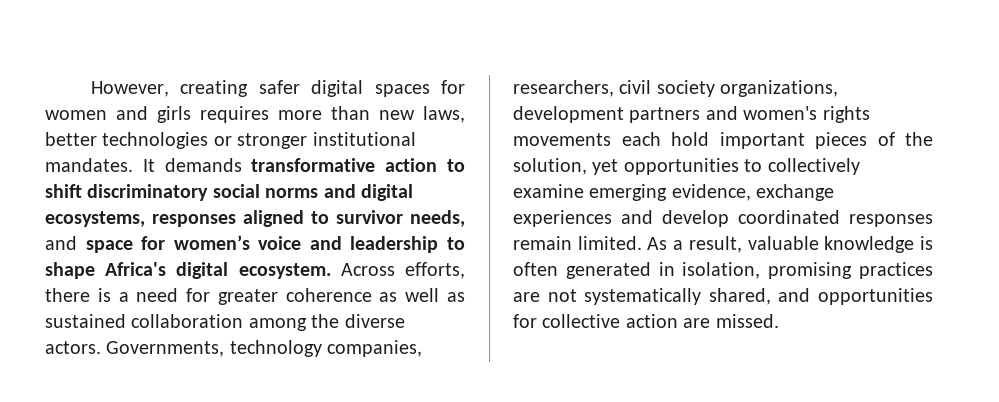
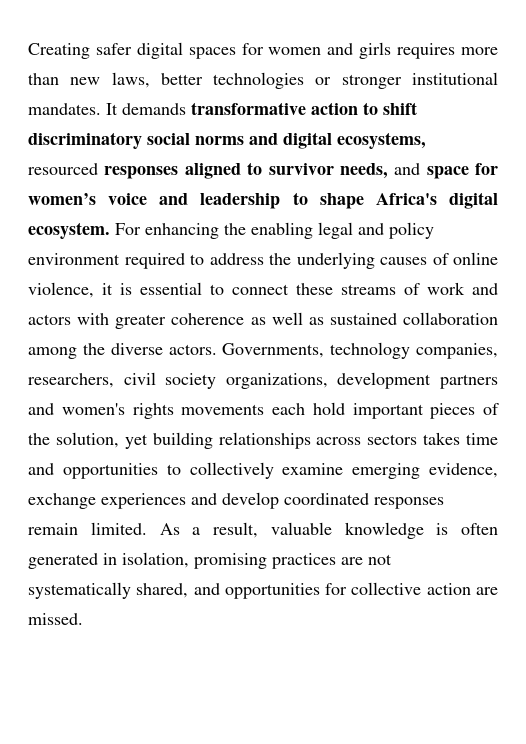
[90,80,249,97] However, creating -> [28,43,90,59] Creating
(145, 219) none -> [28,163,98,175] resourced
[340,262,465,279] [45,288,211,302] Across efforts, there is a need for -> [115,222,434,239] [28,252,498,269] [28,282,498,298] [28,313,110,325] For enhancing the enabling legal and policy environment required to address the underlying causes of online violence, it is essential to connect these streams of work and actors with
(619, 167) none -> [152,432,498,449] [28,463,54,475] building relationships across sectors takes time and

